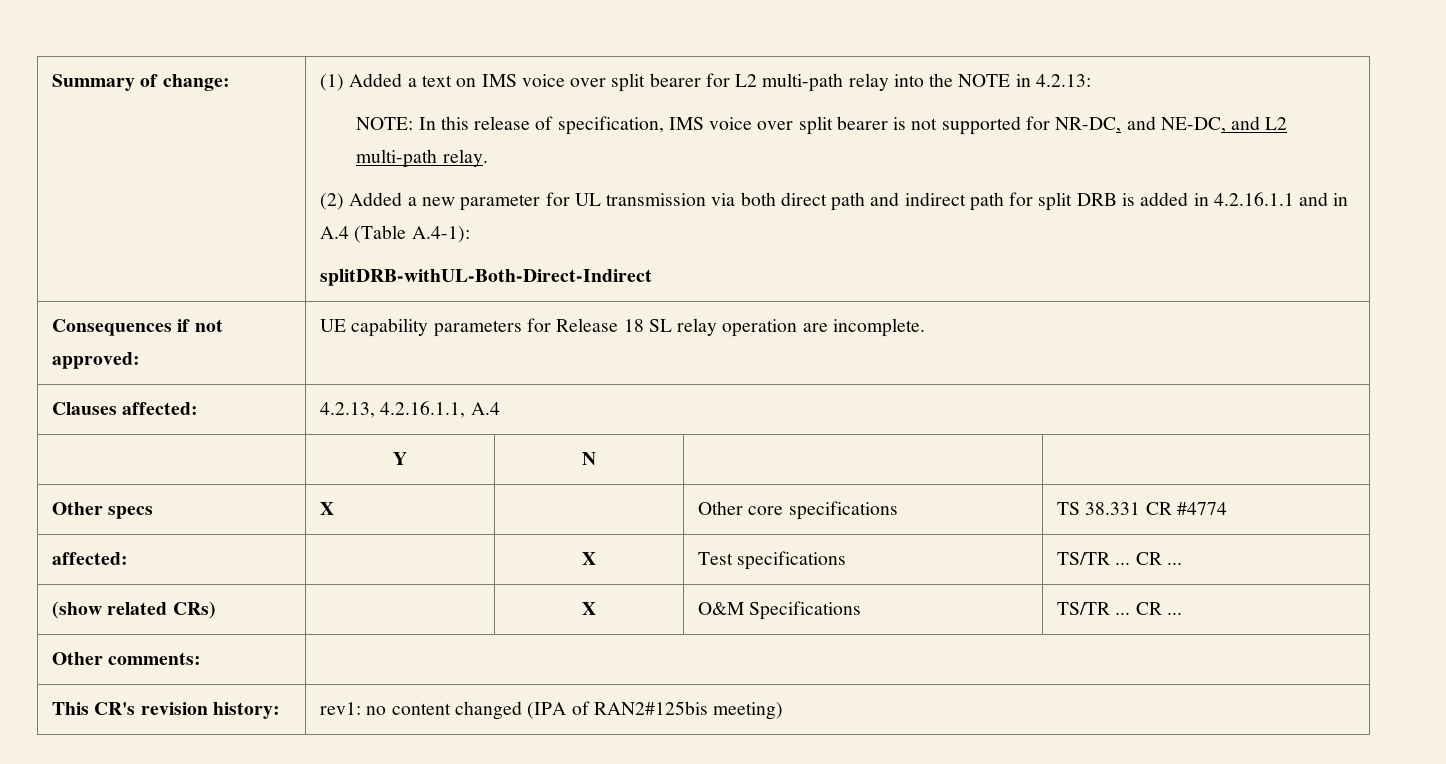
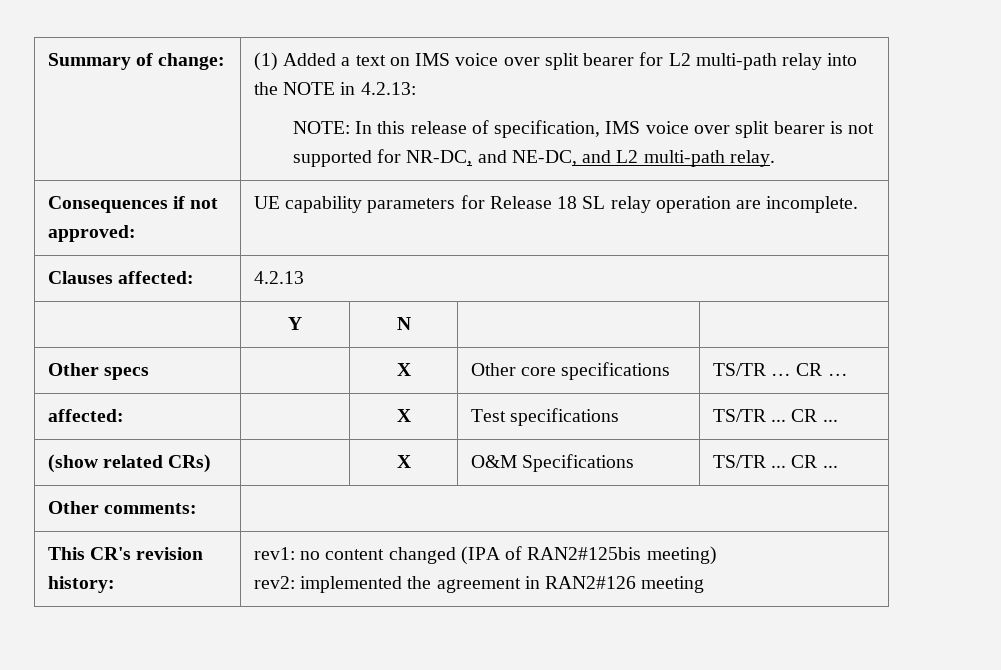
[320,192,1349,211] [320,225,470,243] [320,269,653,286] // (2) Added a new parameter for UL transmission via both direct path and indirect path for split DRB is added in 4.2.16.1.1 and in A.4 (Table A.4-1): // splitDRB-withUL-Both-Direct-Indirect -> (775, 158) none
[320,401,500,418] 4.2.13, 4.2.16.1.1, A.4 -> [253,271,304,284] 4.2.13
[320,502,335,515] X | | -> [396,363,411,376] | X |
[1057,502,1227,515] TS 38.331 CR #4774 -> [712,363,848,376] TS/TR … CR …
(784, 711) none -> [253,576,705,593] // rev2: implemented the agreement in RAN2#126 meeting

